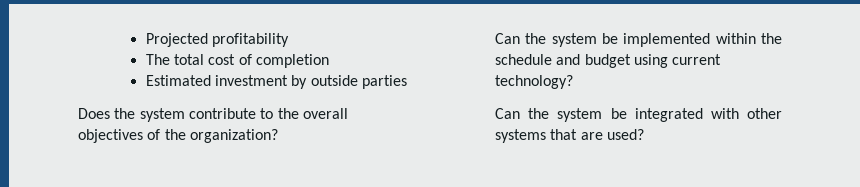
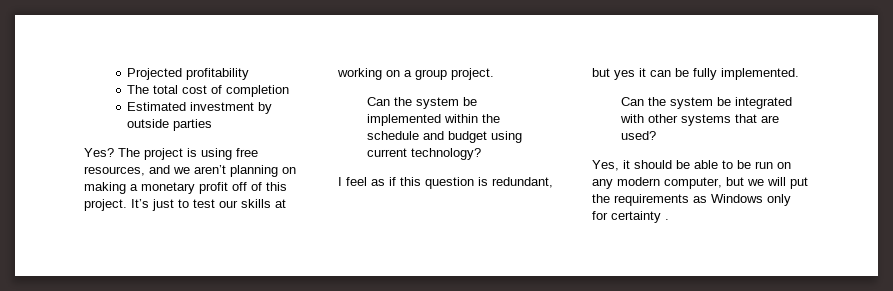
[78,108,348,122] [78,129,278,143] Does the system contribute to the overall objectives of the organization? -> [84,148,258,160] [84,165,296,177] [84,182,287,194] [84,199,286,211] [337,68,494,80] Yes? The project is using free resources, and we aren’t planning on making a monetary profit off of this project. It’s just to test our skills at working on a group project.
(574, 82) none -> [338,177,553,189] [592,68,799,80] // I feel as if this question is redundant, but yes it can be fully implemented.
(645, 134) none -> [592,160,791,171] [592,177,808,189] [592,194,791,206] [592,211,669,223] // Yes, it should be able to be run on any modern computer, but we will put the requirements as Windows only for certainty .

